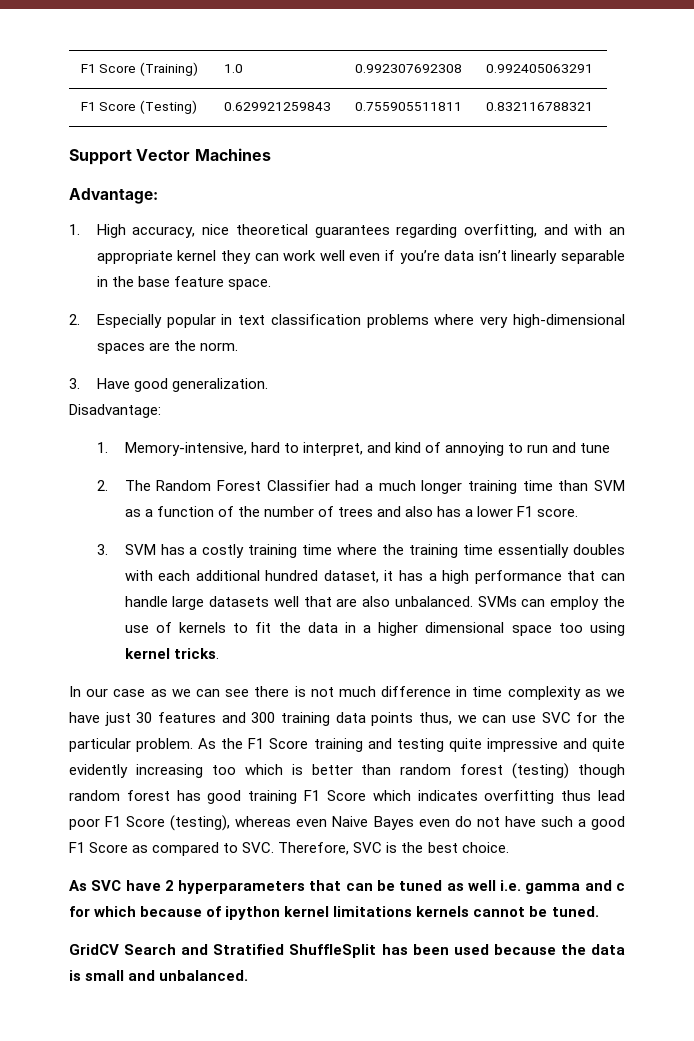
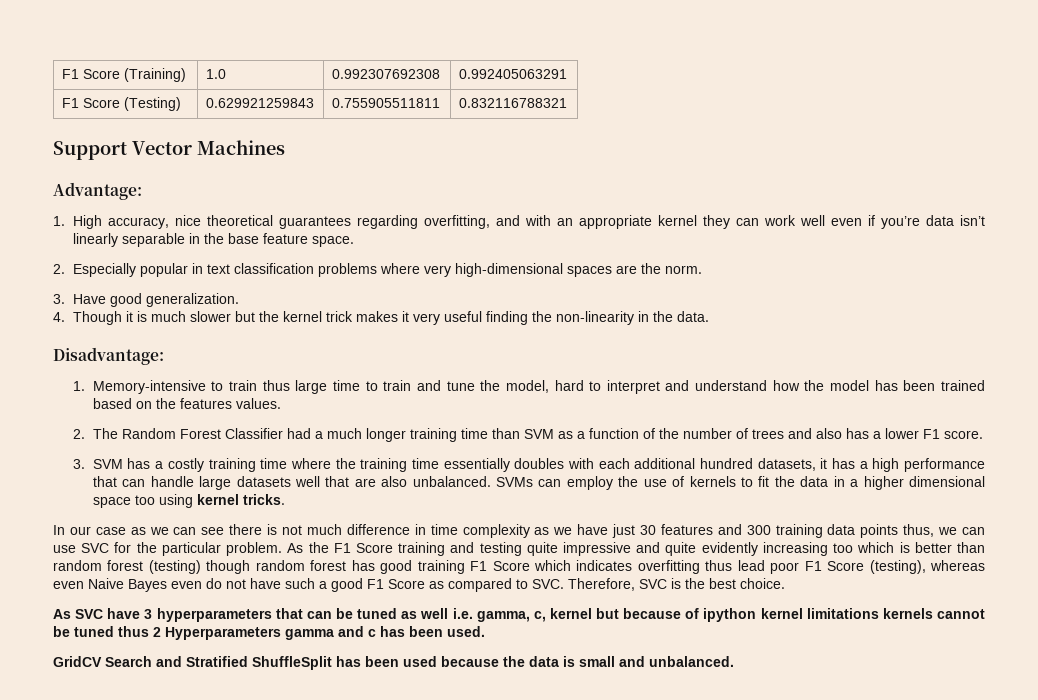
[69,404,161,418] [96,442,611,456] Disadvantage: // 1. Memory-intensive, hard to interpret, and kind of annoying to run and tune -> [53,311,709,325] [53,347,164,365] [72,380,986,394] [92,398,281,409] 4. Though it is much slower but the kernel trick makes it very useful finding the non-linearity in the data. // Disadvantage: // 1. Memory-intensive to train thus large time to train and tune the model, hard to interpret and understand how the model has been trained based on the features values.
[323,570,379,583] dataset, -> [757,458,816,471] datasets,
[164,880,174,891] 2 -> [144,609,153,619] 3
[525,880,625,894] [69,906,137,917] gamma and c for which -> [476,608,620,622] gamma, c, kernel but
[551,906,599,917] tuned. -> [74,626,485,640] tuned thus 2 Hyperparameters gamma and c has been used.

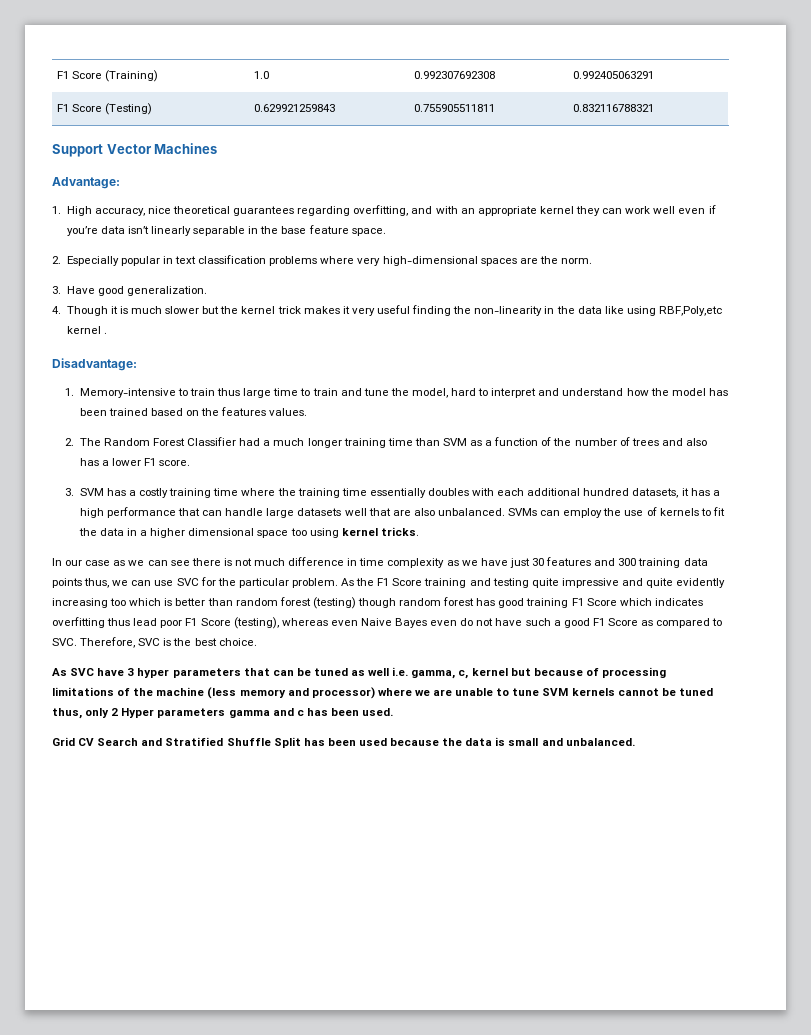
[676,311,709,322] data. -> [577,306,722,316] [66,326,107,334] data like using RBF,Poly,etc kernel .
[156,608,272,622] hyperparameters -> [137,668,241,678] hyper parameters
[703,608,985,622] [53,626,281,640] ipython kernel limitations kernels cannot be tuned thus 2 Hyperparameters -> [601,667,666,678] [52,687,713,699] [52,708,226,719] processing limitations of the machine (less memory and processor) where we are unable to tune SVM kernels cannot be tuned thus, only 2 Hyper parameters
[53,656,102,667] GridCV -> [52,737,95,746] Grid CV
[252,656,332,670] ShuffleSplit -> [226,737,301,748] Shuffle Split

